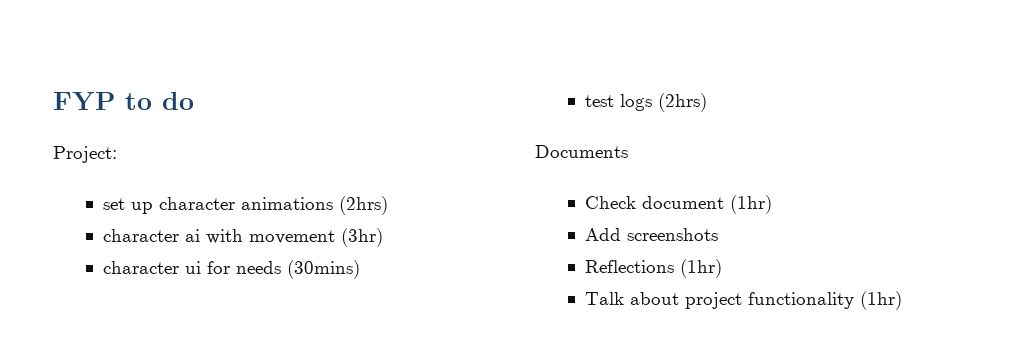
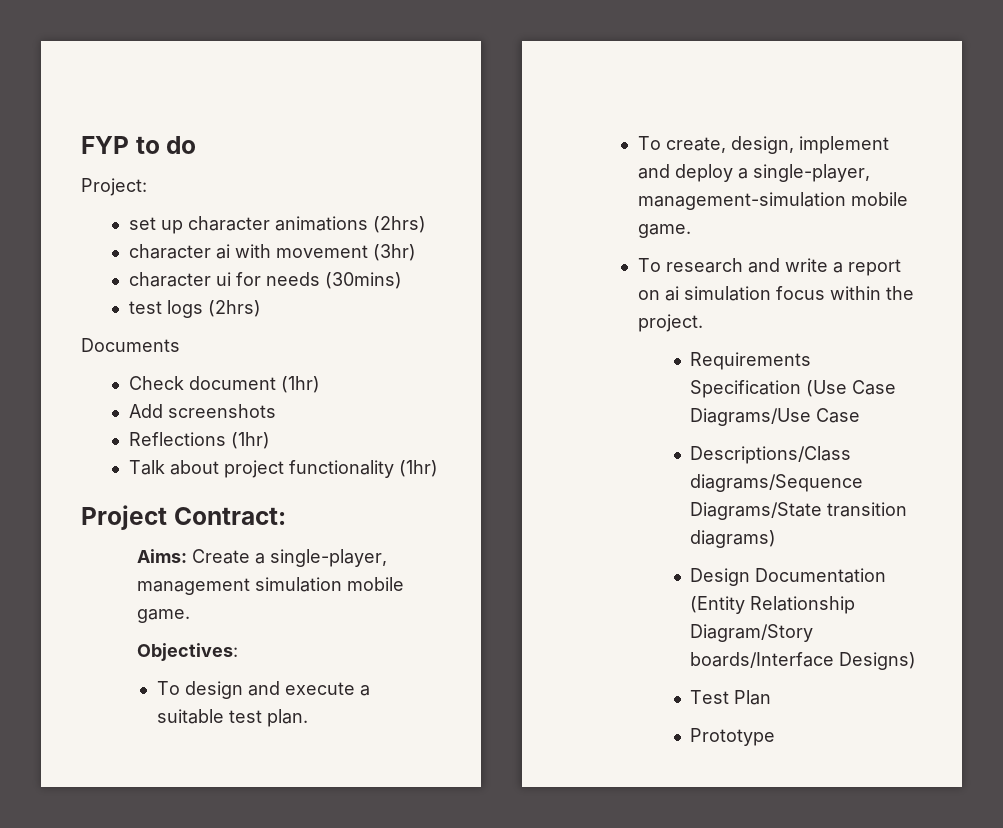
(902, 300) none -> [81,505,286,530] [136,549,387,567] [136,577,404,595] [136,609,190,623] [136,643,238,661] [156,681,370,699] [156,709,308,727] [637,136,889,154] [637,164,870,182] [637,192,908,210] [637,224,691,238] [637,258,901,276] [637,286,914,301] [637,314,703,332] [689,352,811,370] [689,380,896,398] [689,408,860,426] [689,446,851,464] [689,474,863,492] [689,502,907,520] [689,530,776,548] [689,568,886,586] [689,596,855,614] [689,624,813,642] [689,652,916,670] [689,690,771,705] [689,728,775,746] // Project Contract: // Aims: Create a single-player, management simulation mobile game. // Objectives: // To design and execute a suitable test plan. // To create, design, implement and deploy a single-player, management-simulation mobile game. // To research and write a report on ai simulation focus within the project. // Requirements Specification (Use Case Diagrams/Use Case // Descriptions/Class diagrams/Sequence Diagrams/State transition diagrams) // Design Documentation (Entity Relationship Diagram/Story boards/Interface Designs) // Test Plan // Prototype

